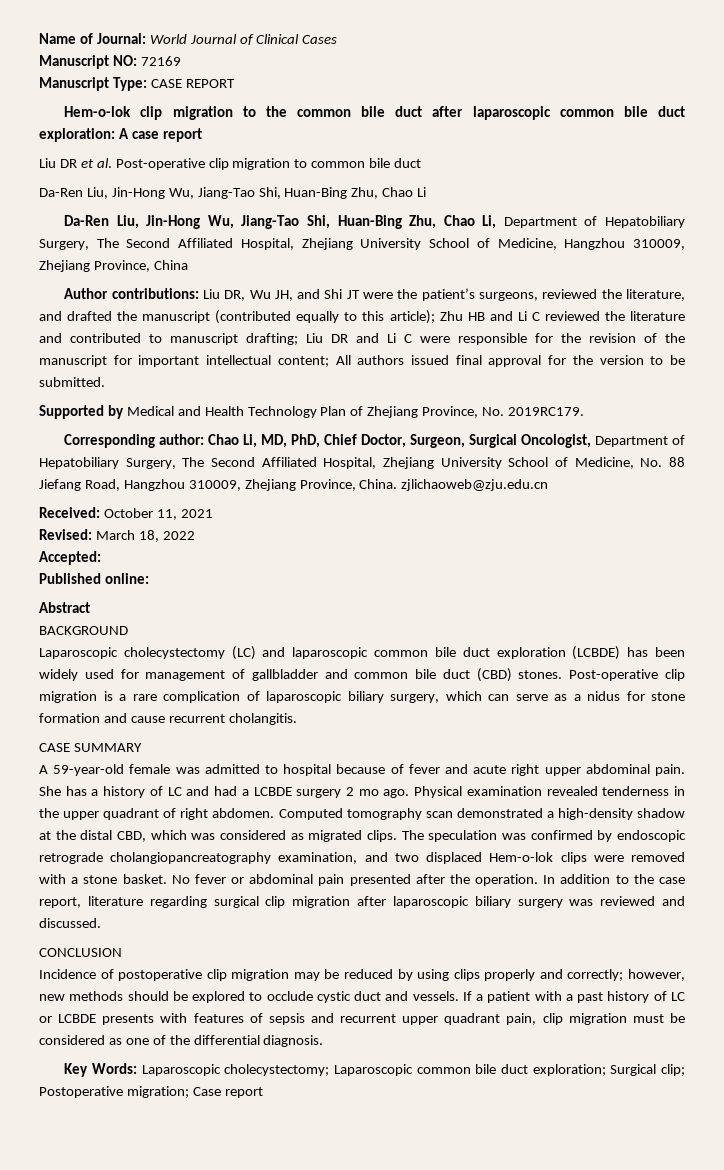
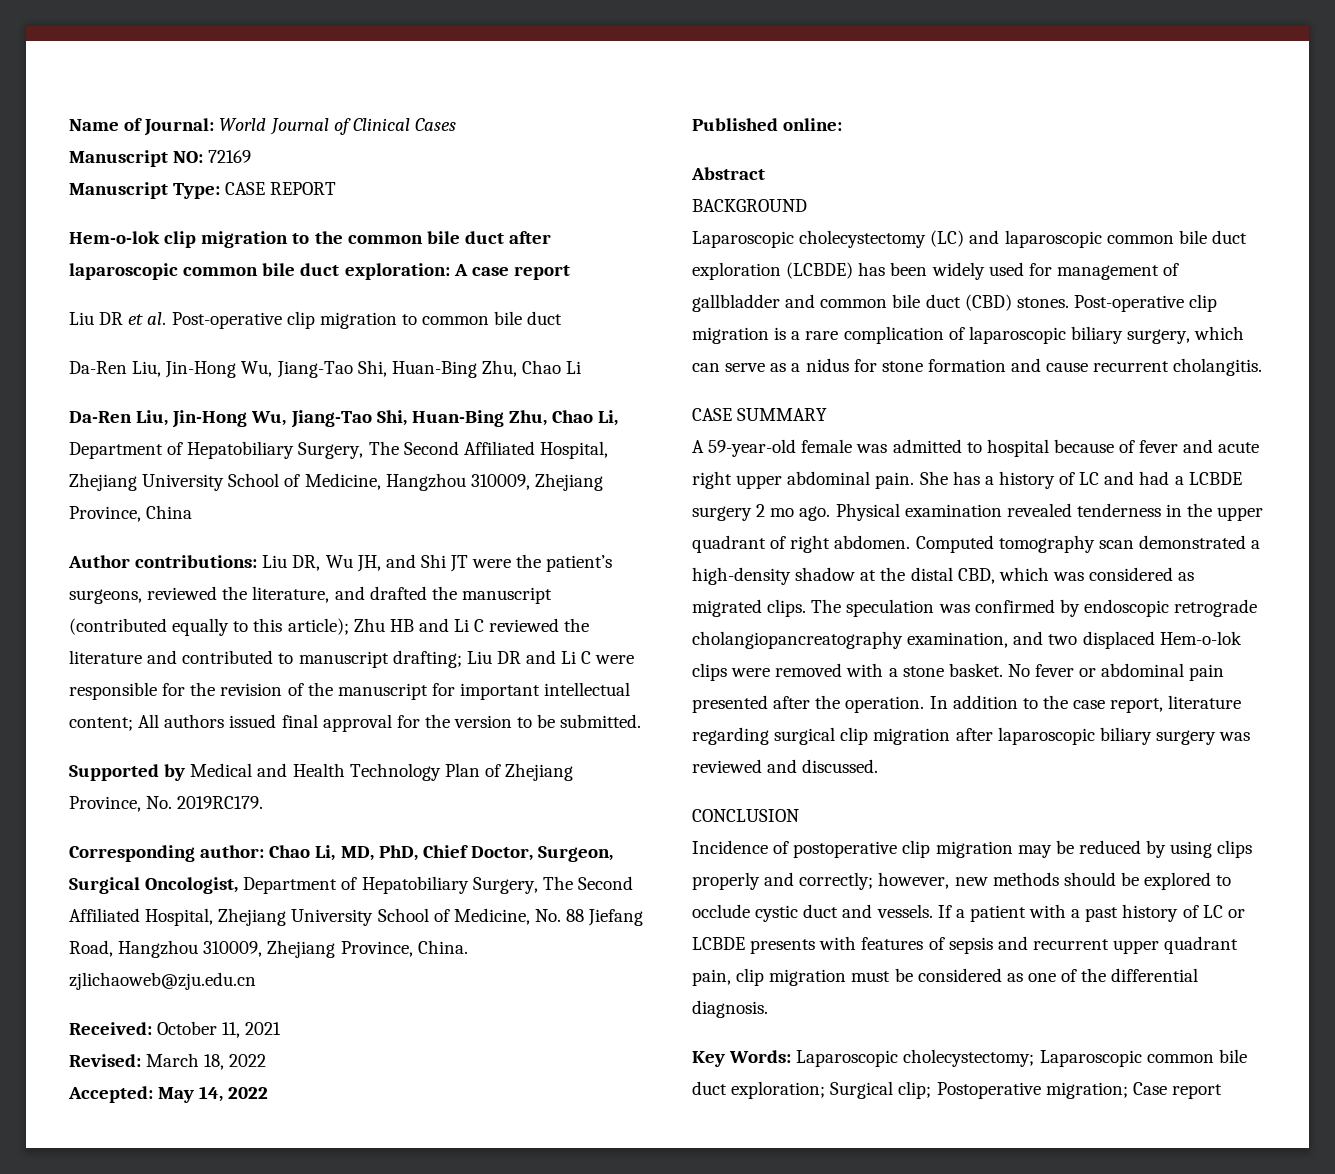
(101, 558) none -> [158,1086,269,1103] May 14, 2022

